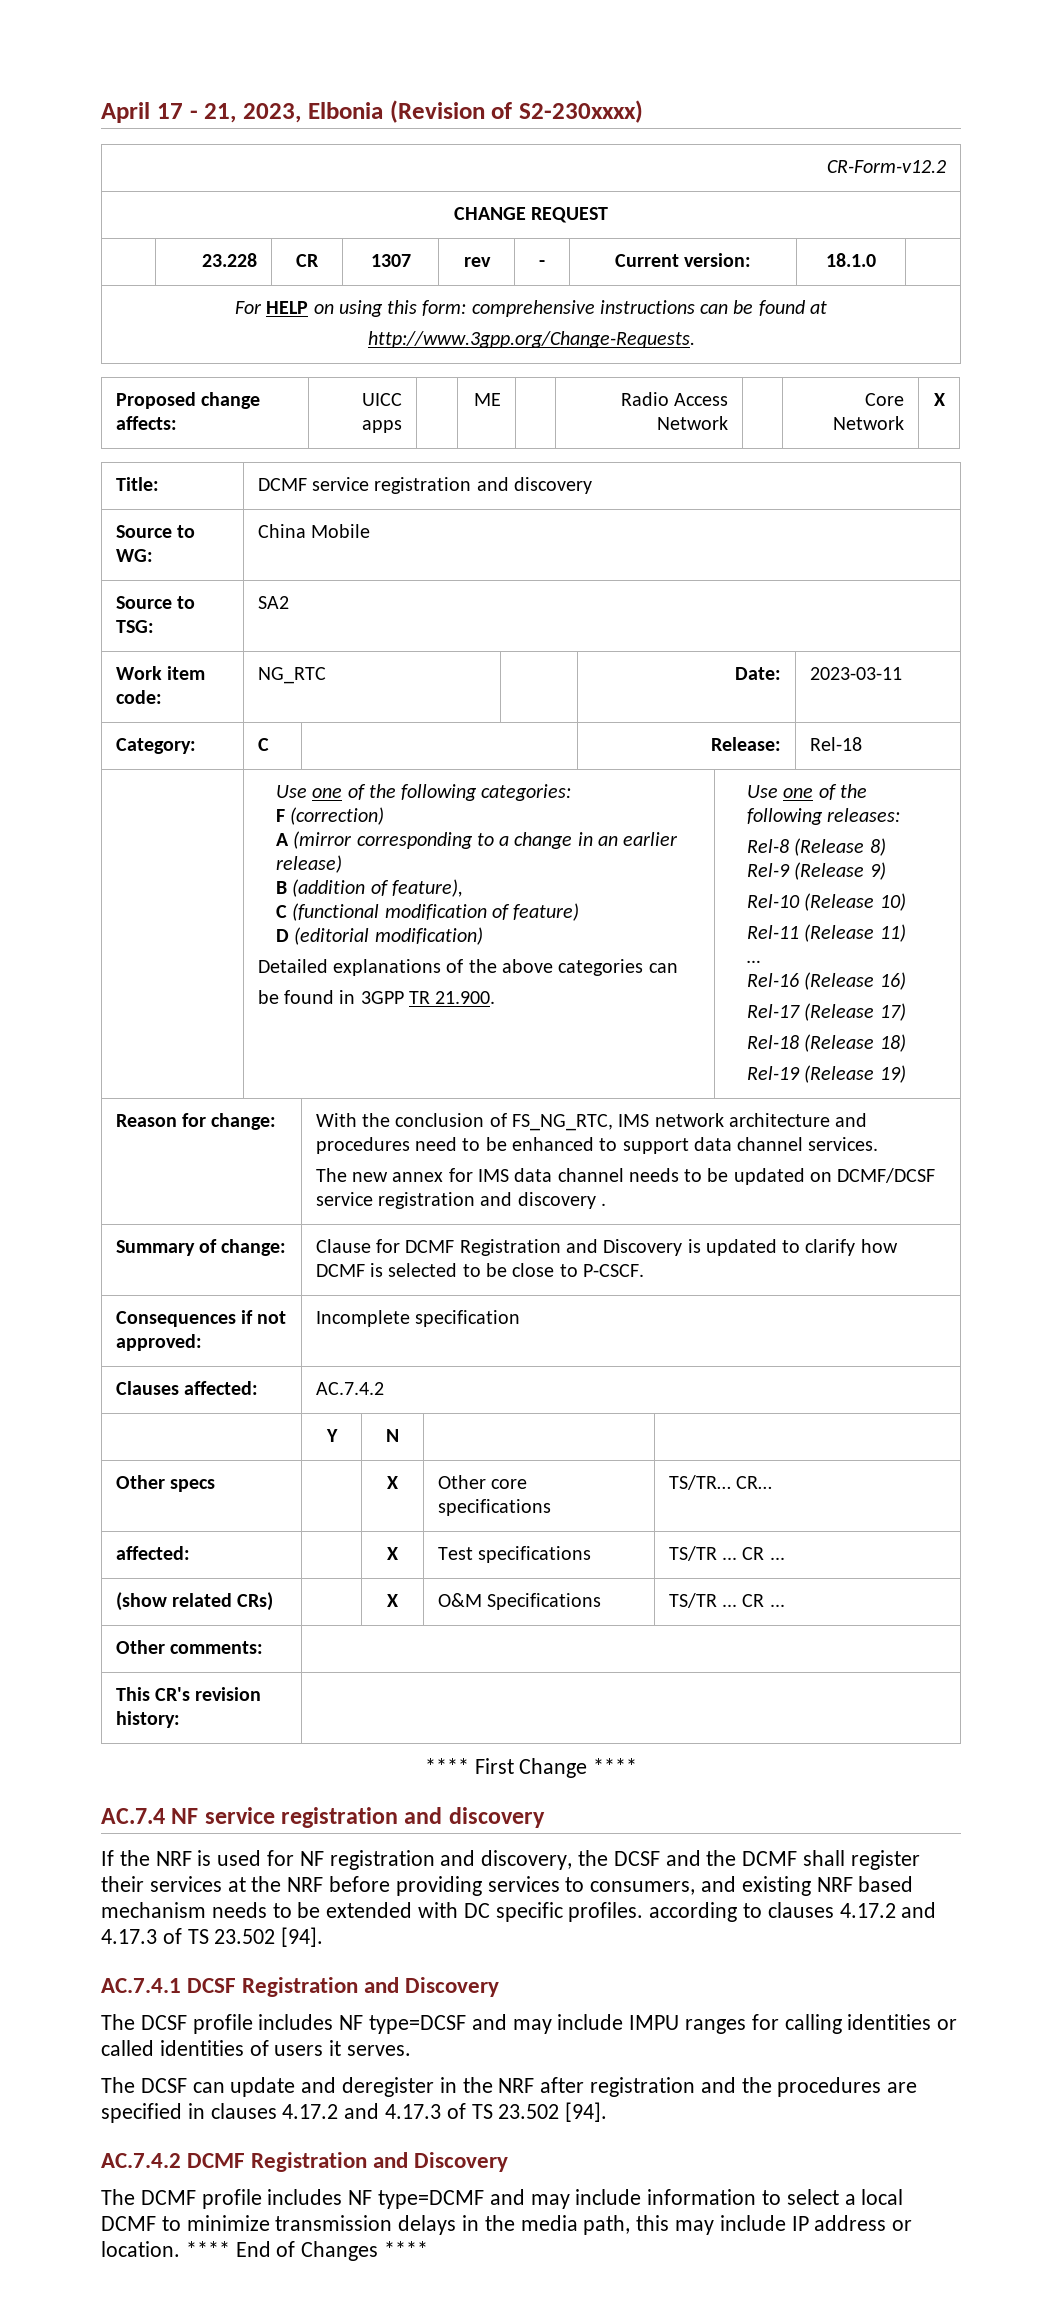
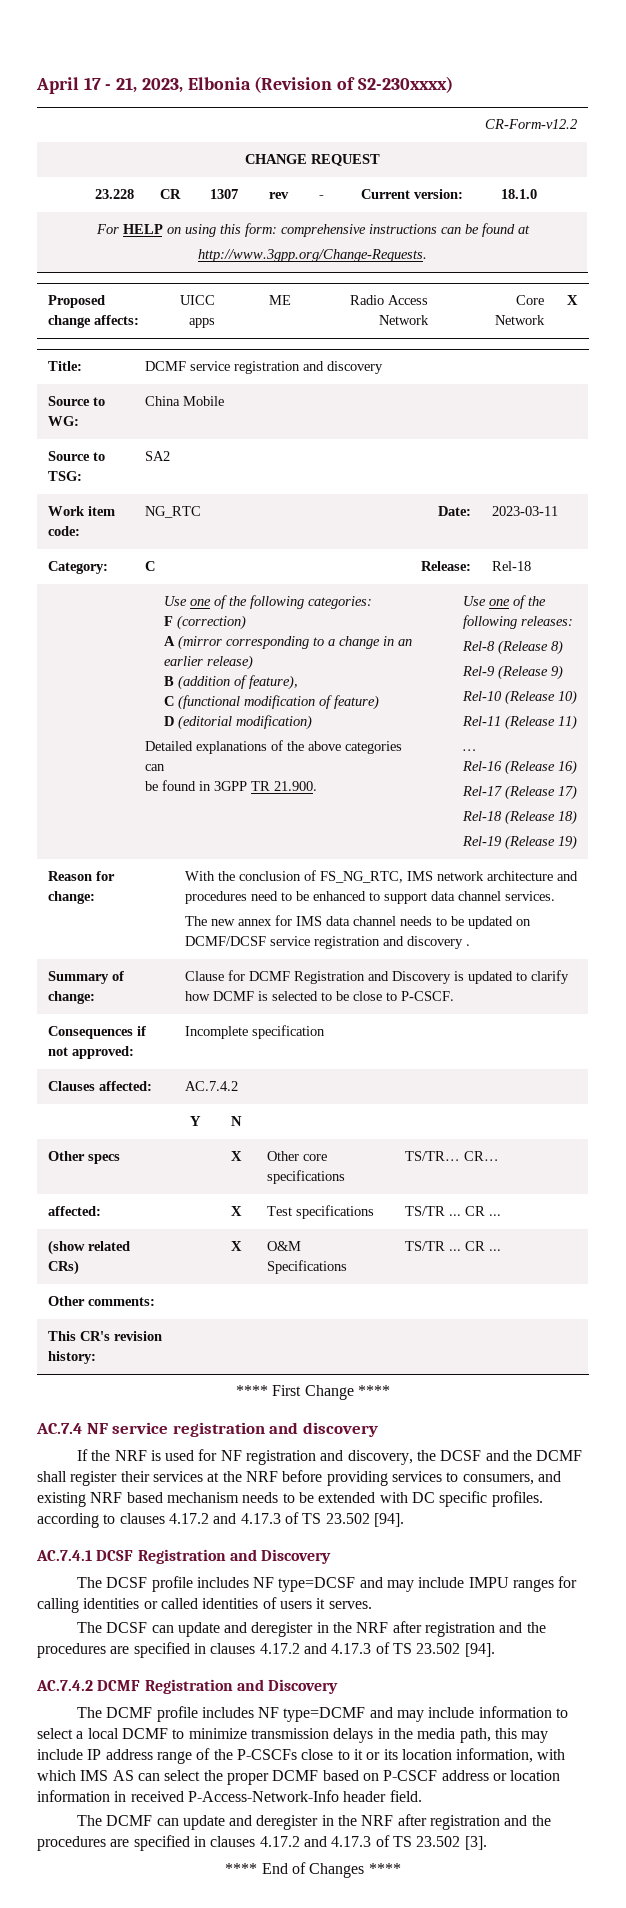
[892,2220,913,2231] [101,2241,180,2257] or location. -> [156,1748,566,1764] [37,1770,561,1785] [37,1790,422,1802] [76,1814,551,1830] [37,1835,487,1851] range of the P-CSCFs close to it or its location information, with which IMS AS can select the proper DCMF based on P-CSCF address or location information in received P-Access-Network-Info header field. // The DCMF can update and deregister in the NRF after registration and the procedures are specified in clauses 4.17.2 and 4.17.3 of TS 23.502 [3]. //

